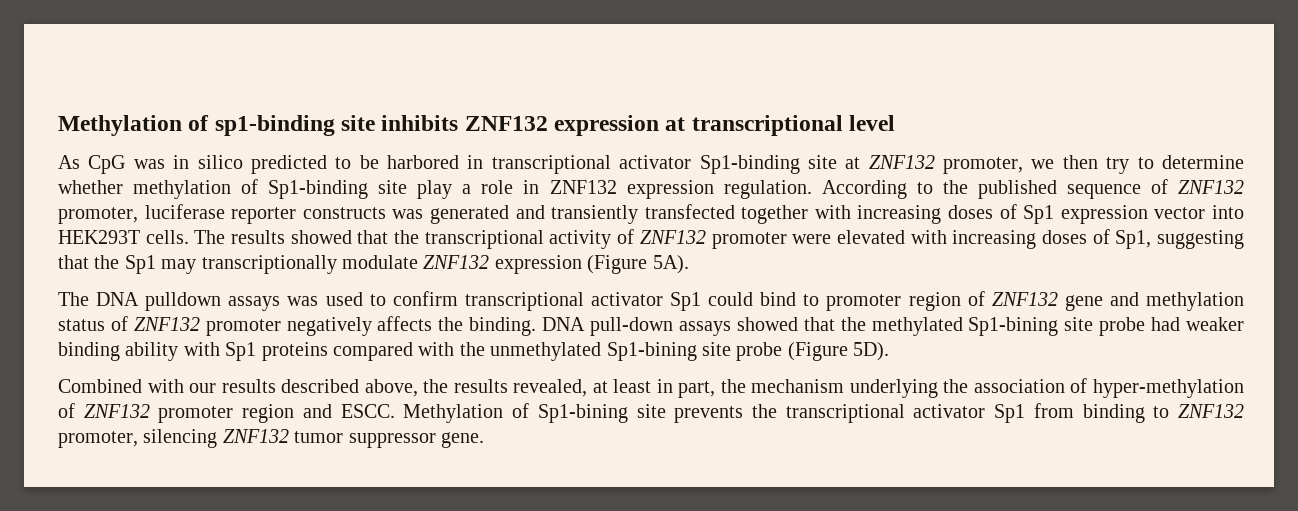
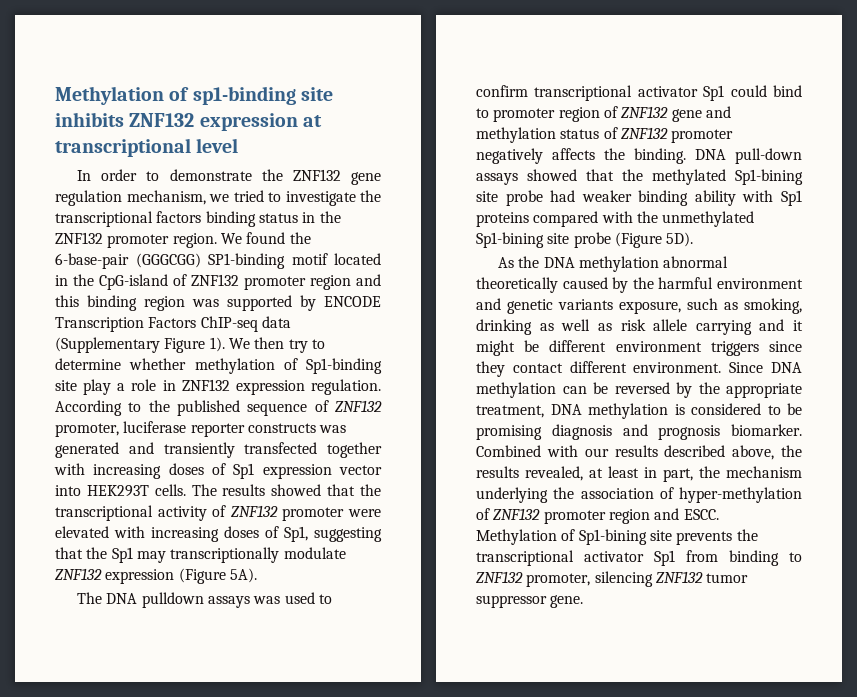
[58,155,1055,174] As CpG was in silico predicted to be harbored in transcriptional activator Sp1-binding site at ZNF132 promoter, we -> [77,169,381,185] [55,190,381,206] [55,211,341,227] [55,232,311,248] [55,253,381,269] [55,274,381,290] [55,295,381,311] [55,316,291,332] [55,337,250,353] In order to demonstrate the ZNF132 gene regulation mechanism, we tried to investigate the transcriptional factors binding status in the ZNF132 promoter region. We found the 6-base-pair (GGGCGG) SP1-binding motif located in the CpG-island of ZNF132 promoter region and this binding region was supported by ENCODE Transcription Factors ChIP-seq data (Supplementary Figure 1). We
(890, 351) none -> [498,256,729,272] [476,277,803,293] [476,298,802,314] [476,319,803,335] [476,340,802,356] [476,361,802,377] [476,382,802,398] [476,403,802,419] [476,424,802,440] As the DNA methylation abnormal theoretically caused by the harmful environment and genetic variants exposure, such as smoking, drinking as well as risk allele carrying and it might be different environment triggers since they contact different environment. Since DNA methylation can be reversed by the appropriate treatment, DNA methylation is considered to be promising diagnosis and prognosis biomarker.

